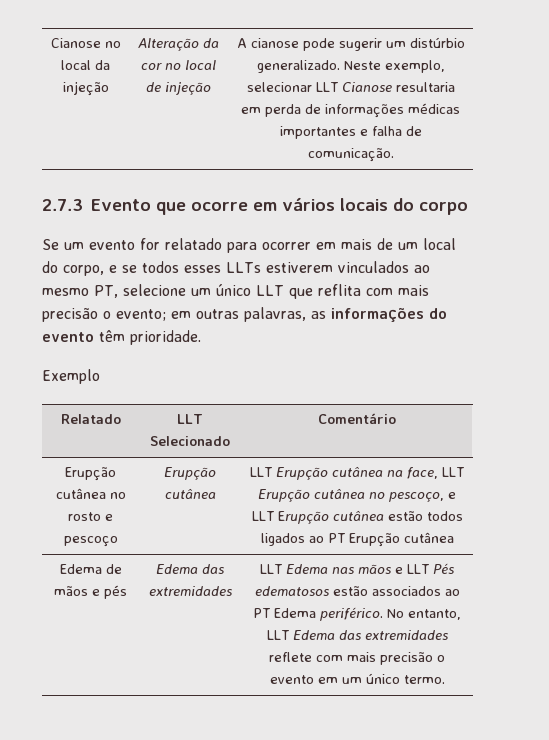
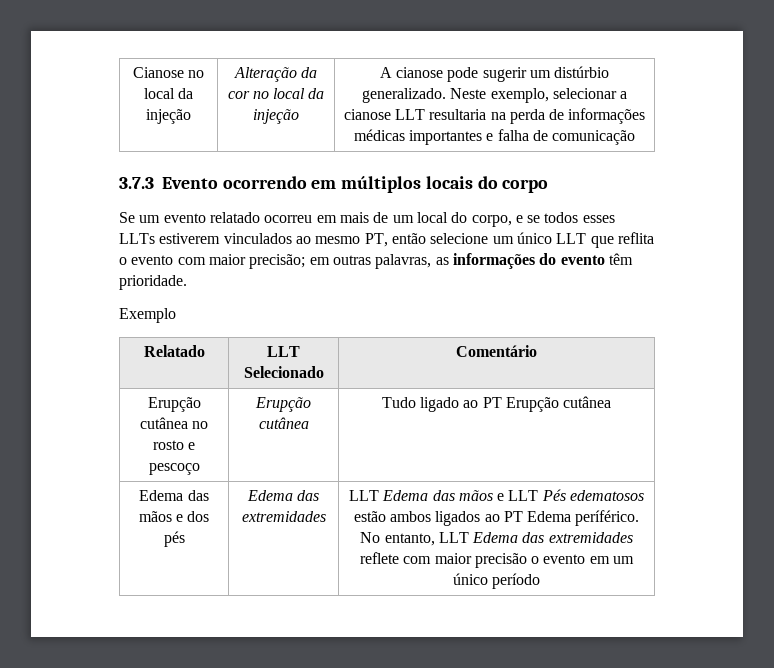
[146,82,161,92] de -> [308,88,325,99] da
[315,82,455,92] [241,107,261,114] LLT Cianose resultaria em -> [620,91,628,99] [343,109,506,120] a cianose LLT resultaria na
[307,148,394,162] [42,197,335,215] comunicação. // 2.7.3 Evento que ocorre em vários -> [552,130,636,145] [119,176,422,193] comunicação // 3.7.3 Evento ocorrendo em múltiplos
[140,238,311,253] for relatado para ocorrer -> [209,212,313,223] relatado ocorreu
(118, 291) none -> [391,233,426,244] então
[365,285,429,296] [42,308,166,322] com mais precisão o evento; -> [119,254,306,269] o evento com maior precisão;
[250,466,464,480] [258,488,456,502] [251,510,463,524] [260,533,305,546] LLT Erupção cutânea na face, LLT Erupção cutânea no pescoço, e LLT Erupção cutânea estão todos ligados -> [381,397,460,412] Tudo ligado
[105,564,122,574] [54,586,100,596] de mãos e -> [187,490,209,501] [138,511,210,522] das mãos e dos
[332,567,354,574] nas -> [432,490,455,501] das
[371,586,441,596] associados -> [389,511,481,526] ambos ligados
[320,607,383,621] periférico. -> [575,510,640,526] períférico.
[347,652,376,662] mais -> [434,553,472,564] maior
[403,675,445,684] termo. -> [492,573,541,589] período

